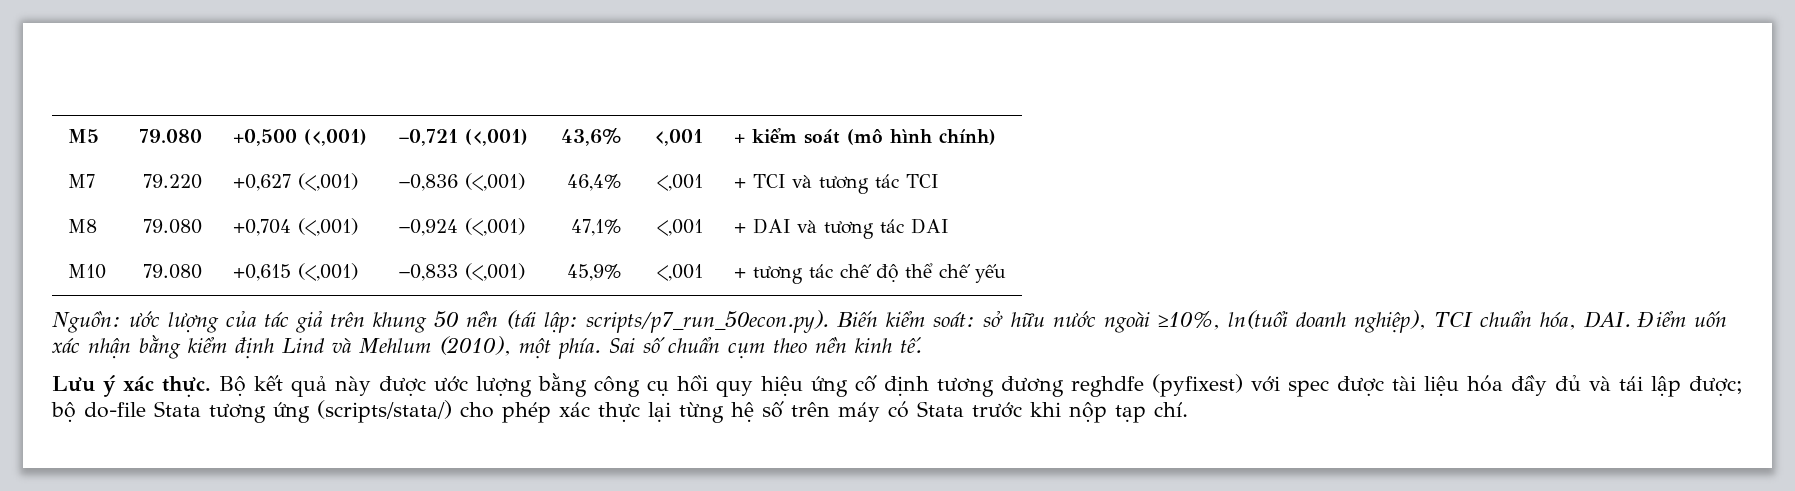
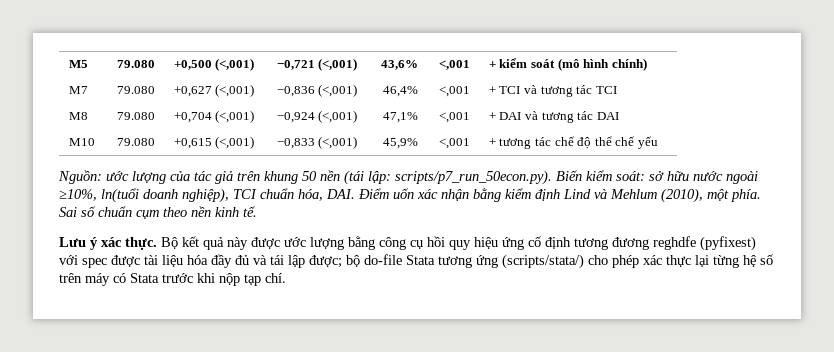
[143,174,203,189] 79.220 -> [117,86,156,94] 79.080

